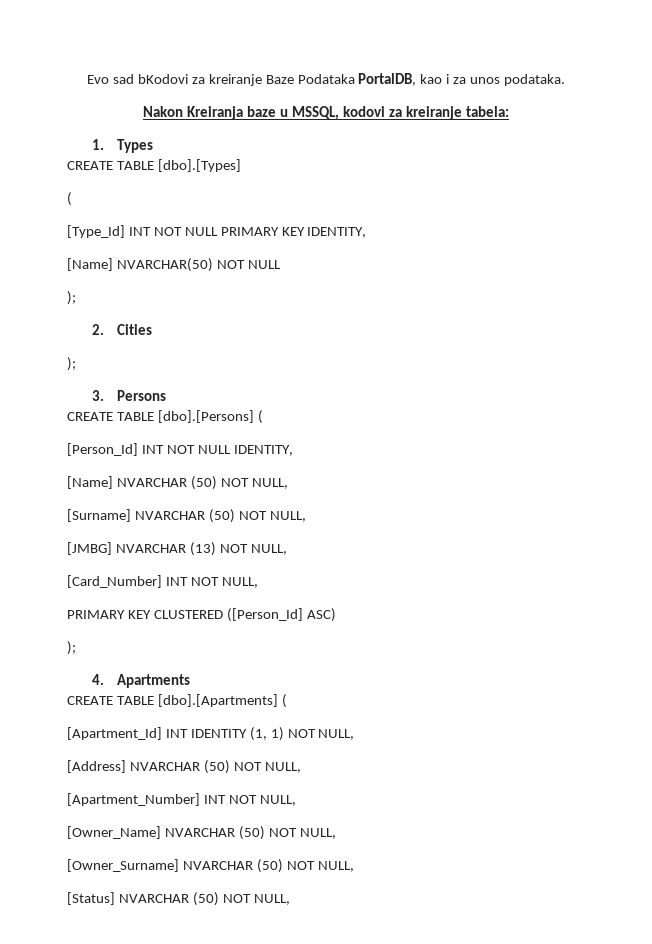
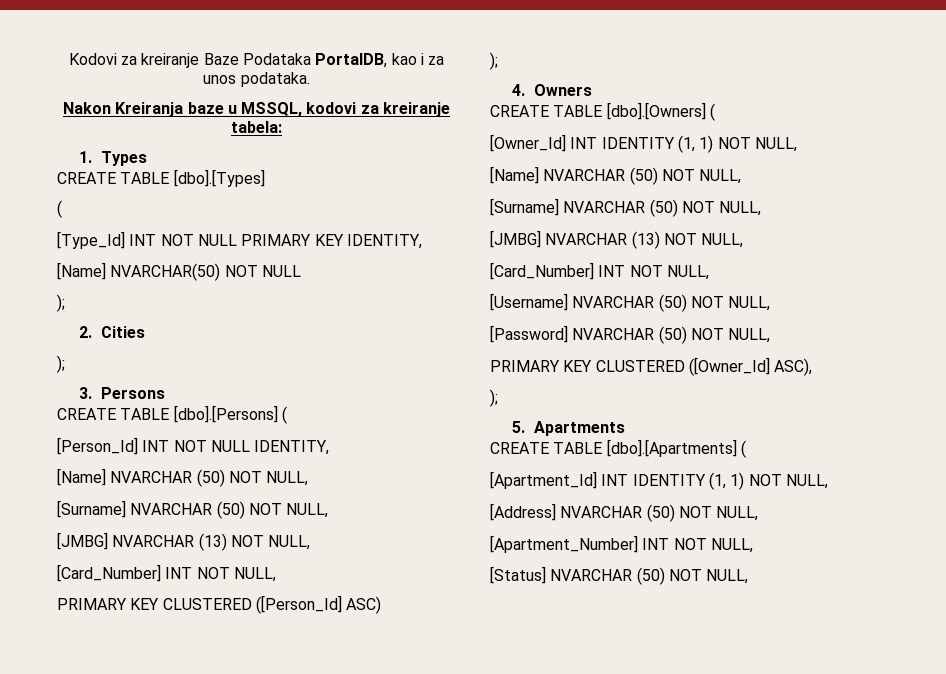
[87,74,188,84] Evo sad bKodovi -> [68,53,117,65] Kodovi
(105, 679) none -> [534,84,593,96] [490,102,715,121] [490,134,797,153] [490,166,742,185] [490,198,762,217] [490,230,744,249] [490,262,709,280] [490,293,771,312] [490,325,771,344] [490,357,813,376] [490,389,498,407] [512,421,526,433] Owners // CREATE TABLE [dbo].[Owners] ( // [Owner_Id] INT IDENTITY (1, 1) NOT NULL, // [Name] NVARCHAR (50) NOT NULL, // [Surname] NVARCHAR (50) NOT NULL, // [JMBG] NVARCHAR (13) NOT NULL, // [Card_Number] INT NOT NULL, // [Username] NVARCHAR (50) NOT NULL, // [Password] NVARCHAR (50) NOT NULL, // PRIMARY KEY CLUSTERED ([Owner_Id] ASC), // ); // 5.
[67,826,336,840] [67,859,354,873] // [Owner_Name] NVARCHAR (50) NOT NULL, // [Owner_Surname] NVARCHAR (50) NOT NULL, -> (753, 545) none

